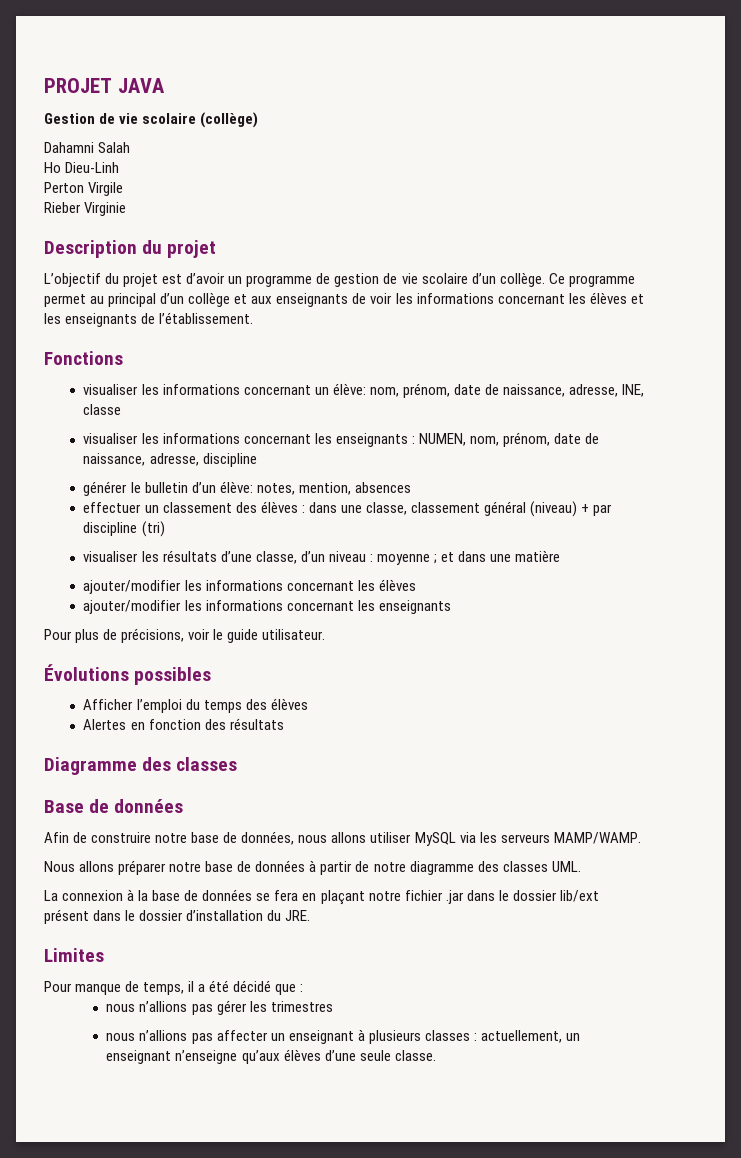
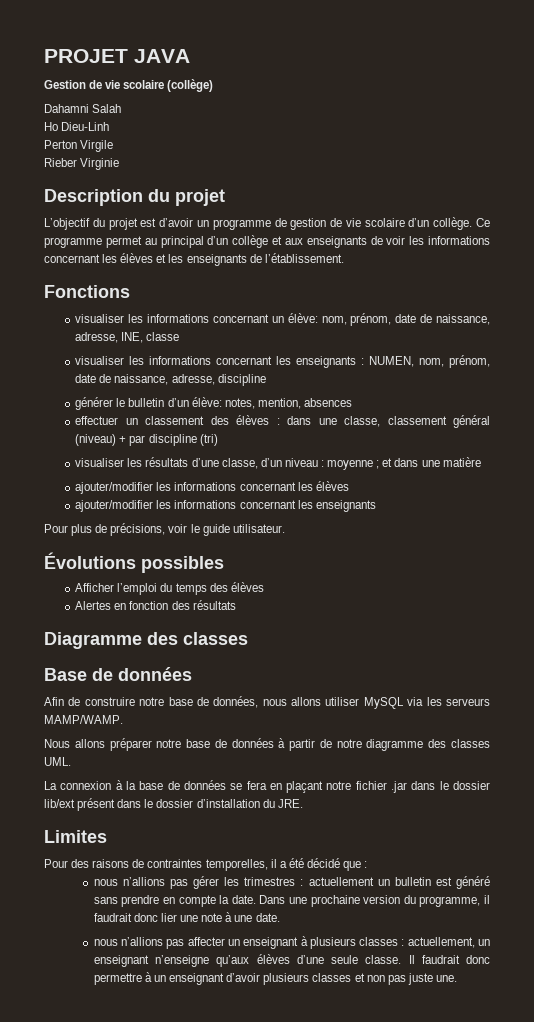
[75,981,185,995] manque de temps, -> [71,859,268,871] des raisons de contraintes temporelles,
(333, 1006) none -> [300,876,491,889] [93,895,490,907] [93,912,280,922] : actuellement un bulletin est généré sans prendre en compte la date. Dans une prochaine version du programme, il faudrait donc lier une note à une date.
(436, 1055) none -> [408,955,490,964] [93,972,457,985] Il faudrait donc permettre à un enseignant d’avoir plusieurs classes et non pas juste une.

